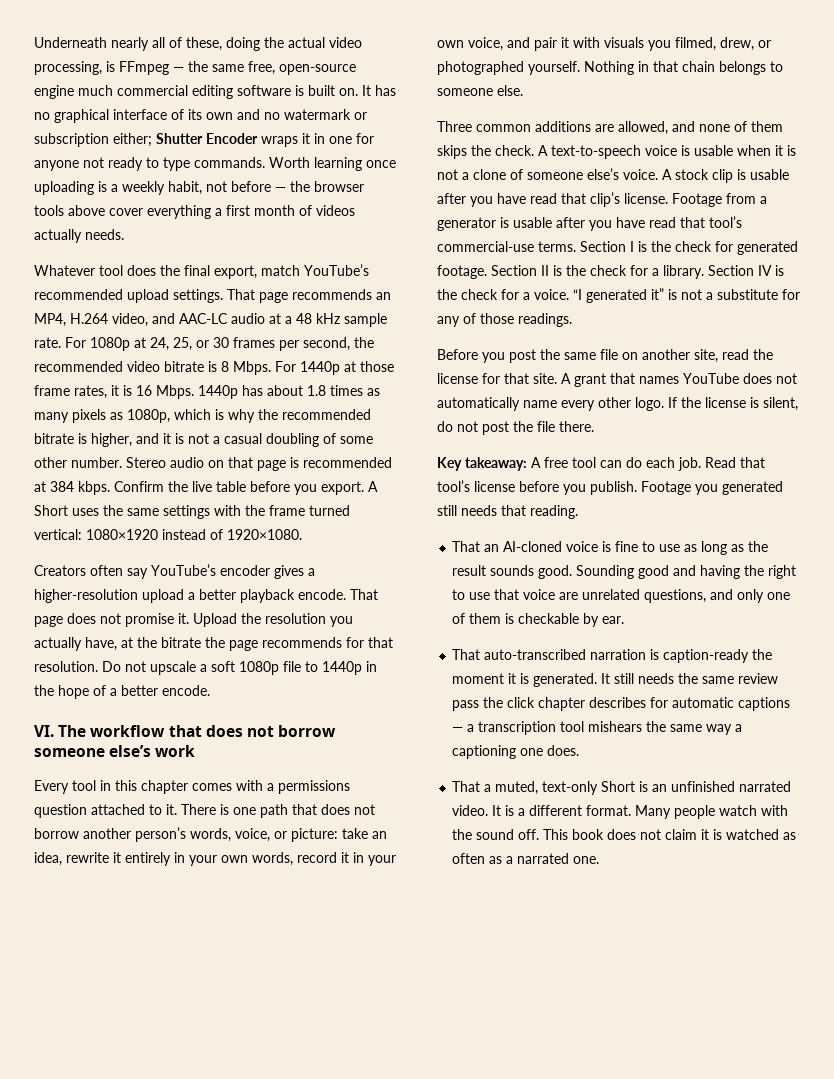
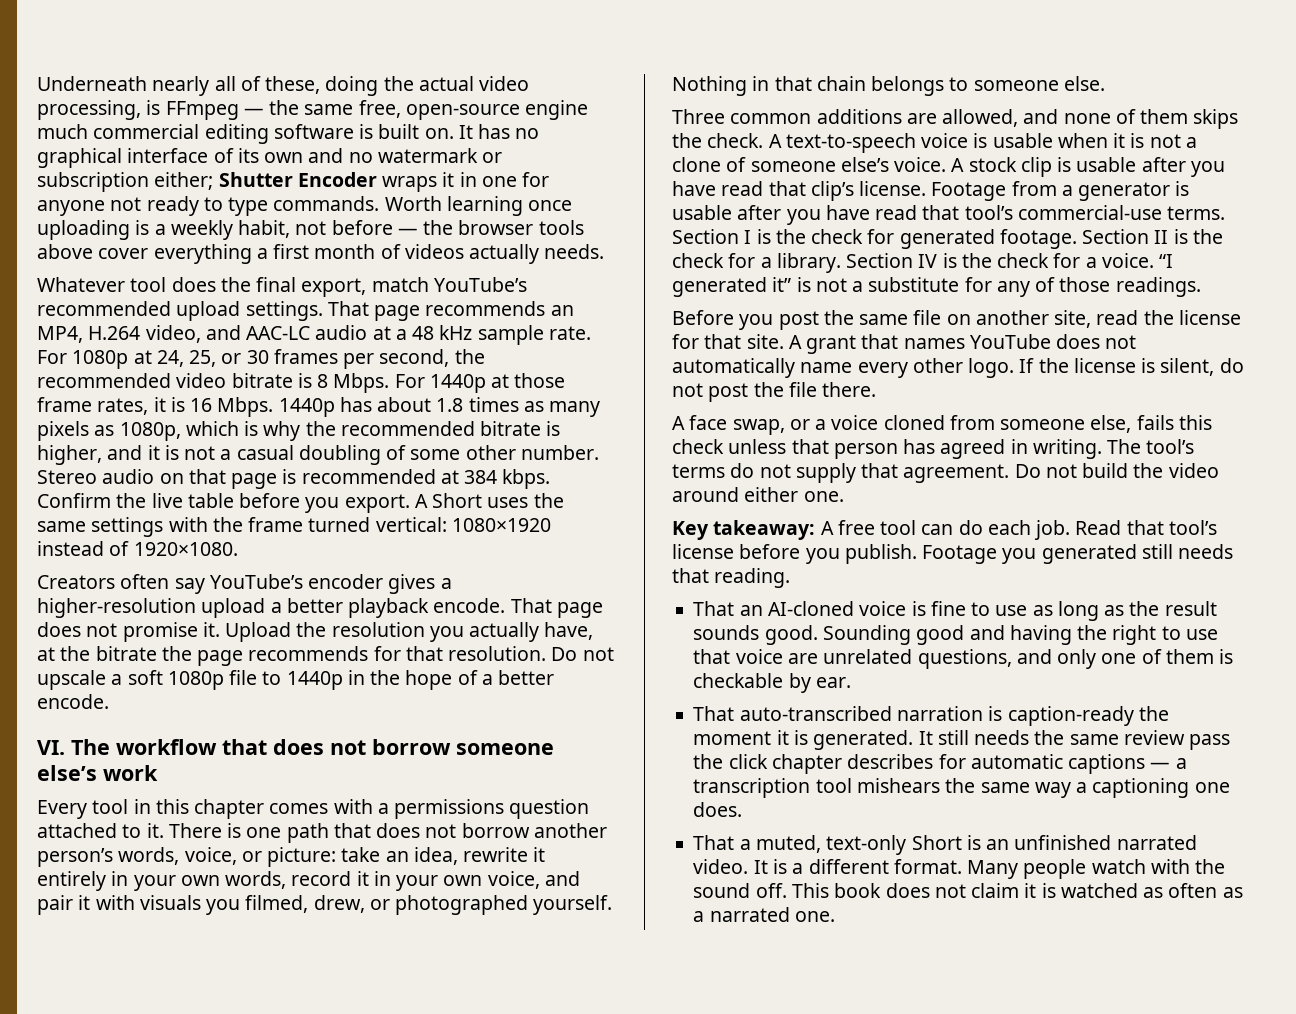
(594, 426) none -> [672,415,1212,435] [672,439,1195,459] [672,463,1219,483] [672,487,844,502] // A face swap, or a voice cloned from someone else, fails this check unless that person has agreed in writing. The tool’s terms do not supply that agreement. Do not build the video around either one.

